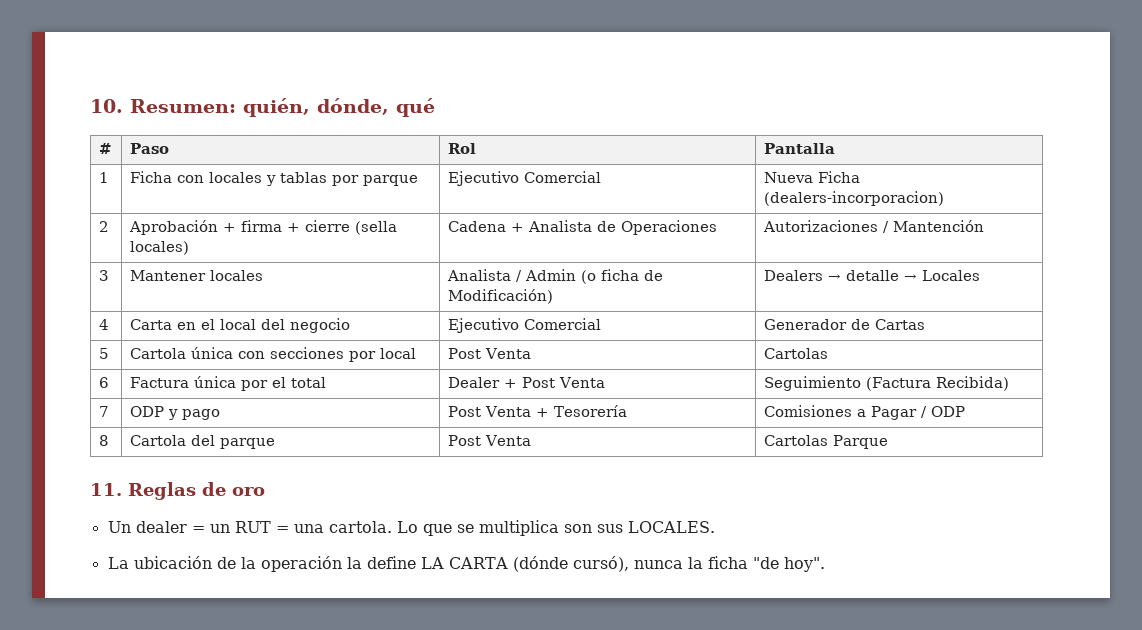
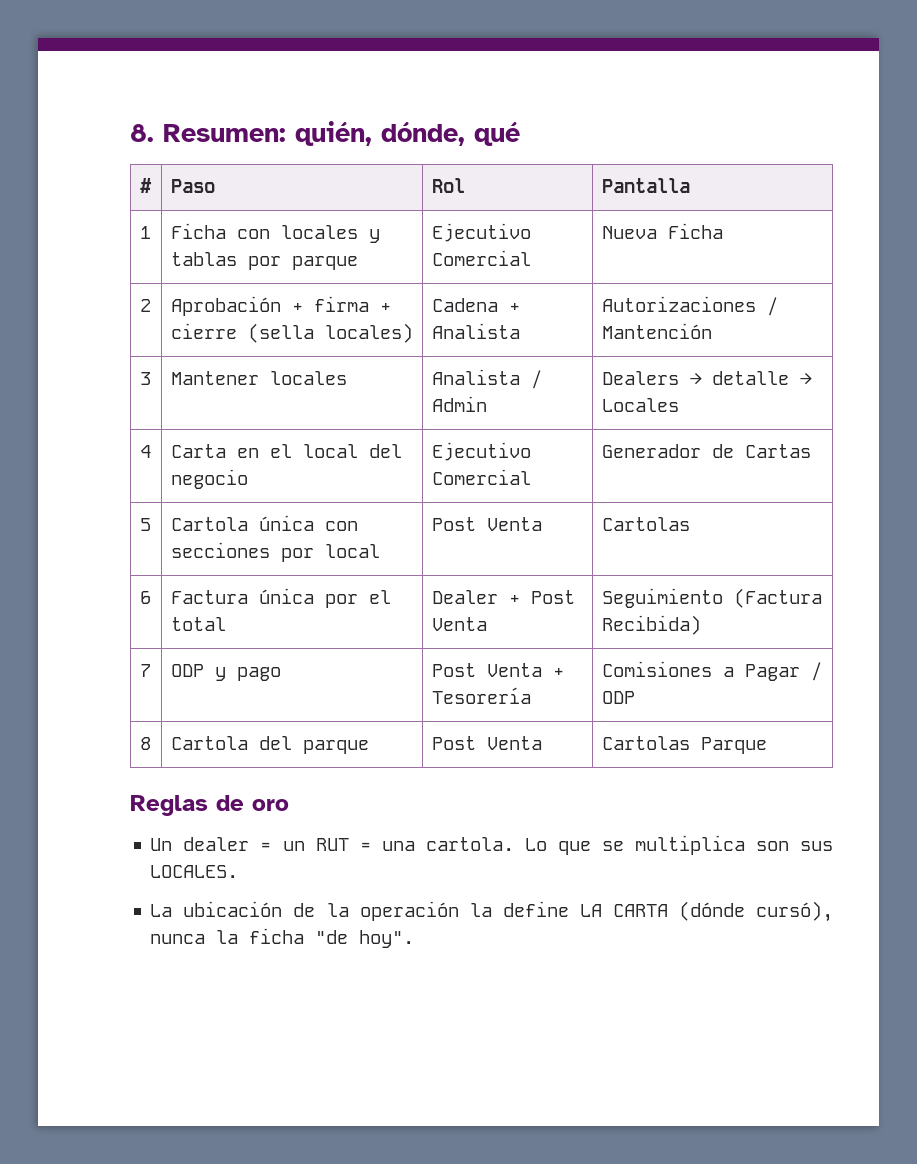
[90,99,123,113] 10. -> [130,124,154,142] 8.
[763,191,944,206] (dealers-incorporacion) -> (723, 231) none
[596,220,717,235] de Operaciones -> (520, 331) none
[580,269,663,284] [447,289,553,304] (o ficha de Modificación) -> (487, 404) none
[90,483,122,496] 11. -> (767, 745) none

